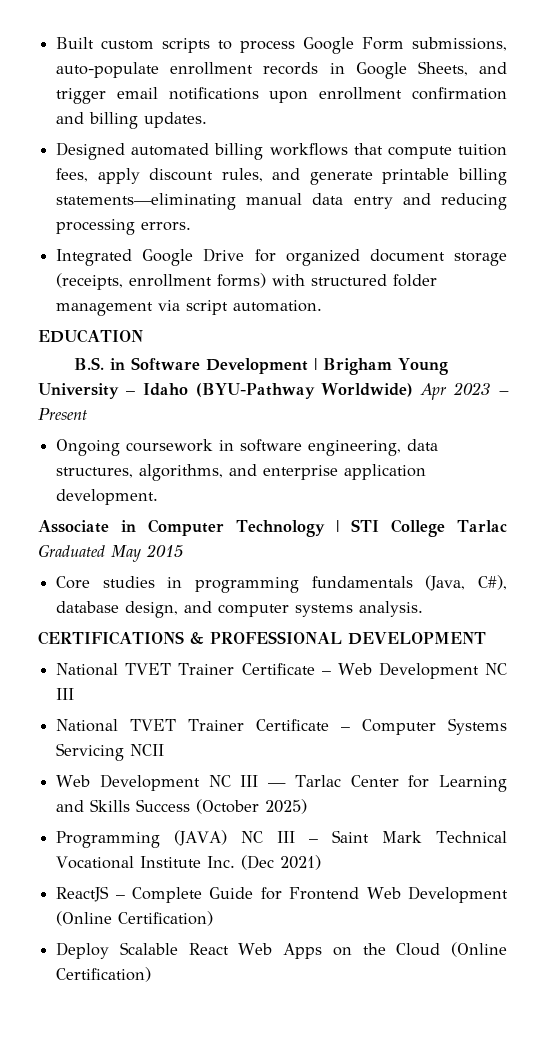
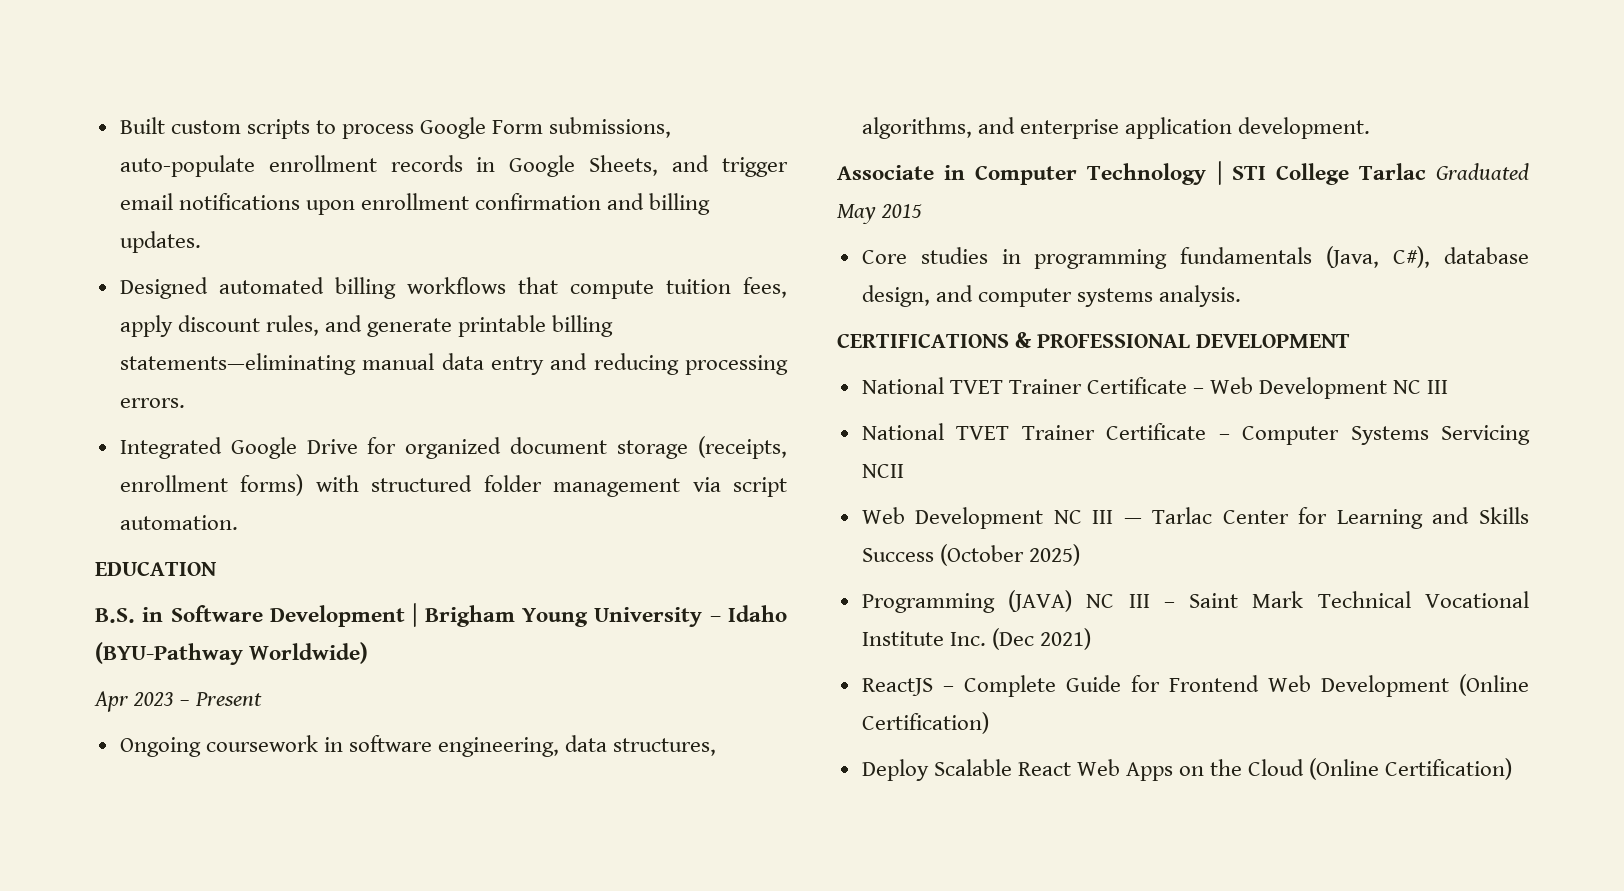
(414, 390) none -> (369, 653) //

